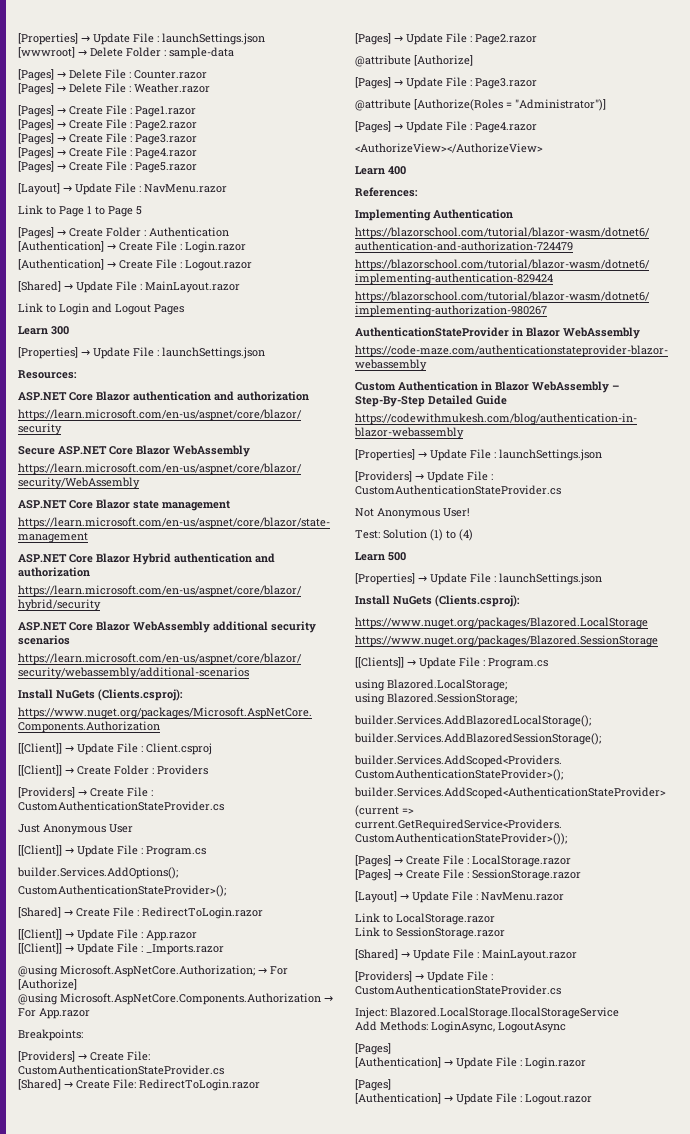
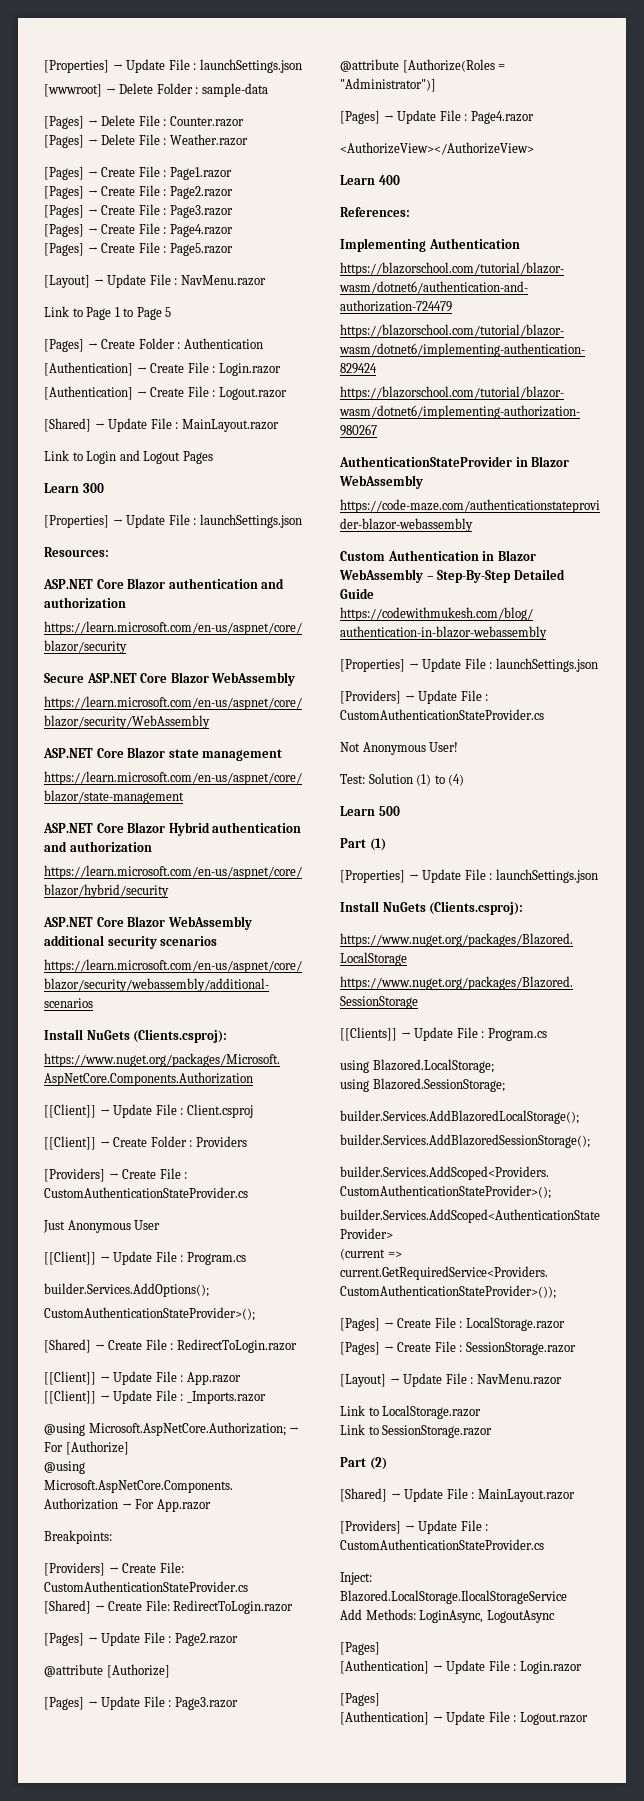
(406, 556) none -> [340,838,386,851] // Part (1)
(505, 933) none -> [340,1457,387,1470] // Part (2)

